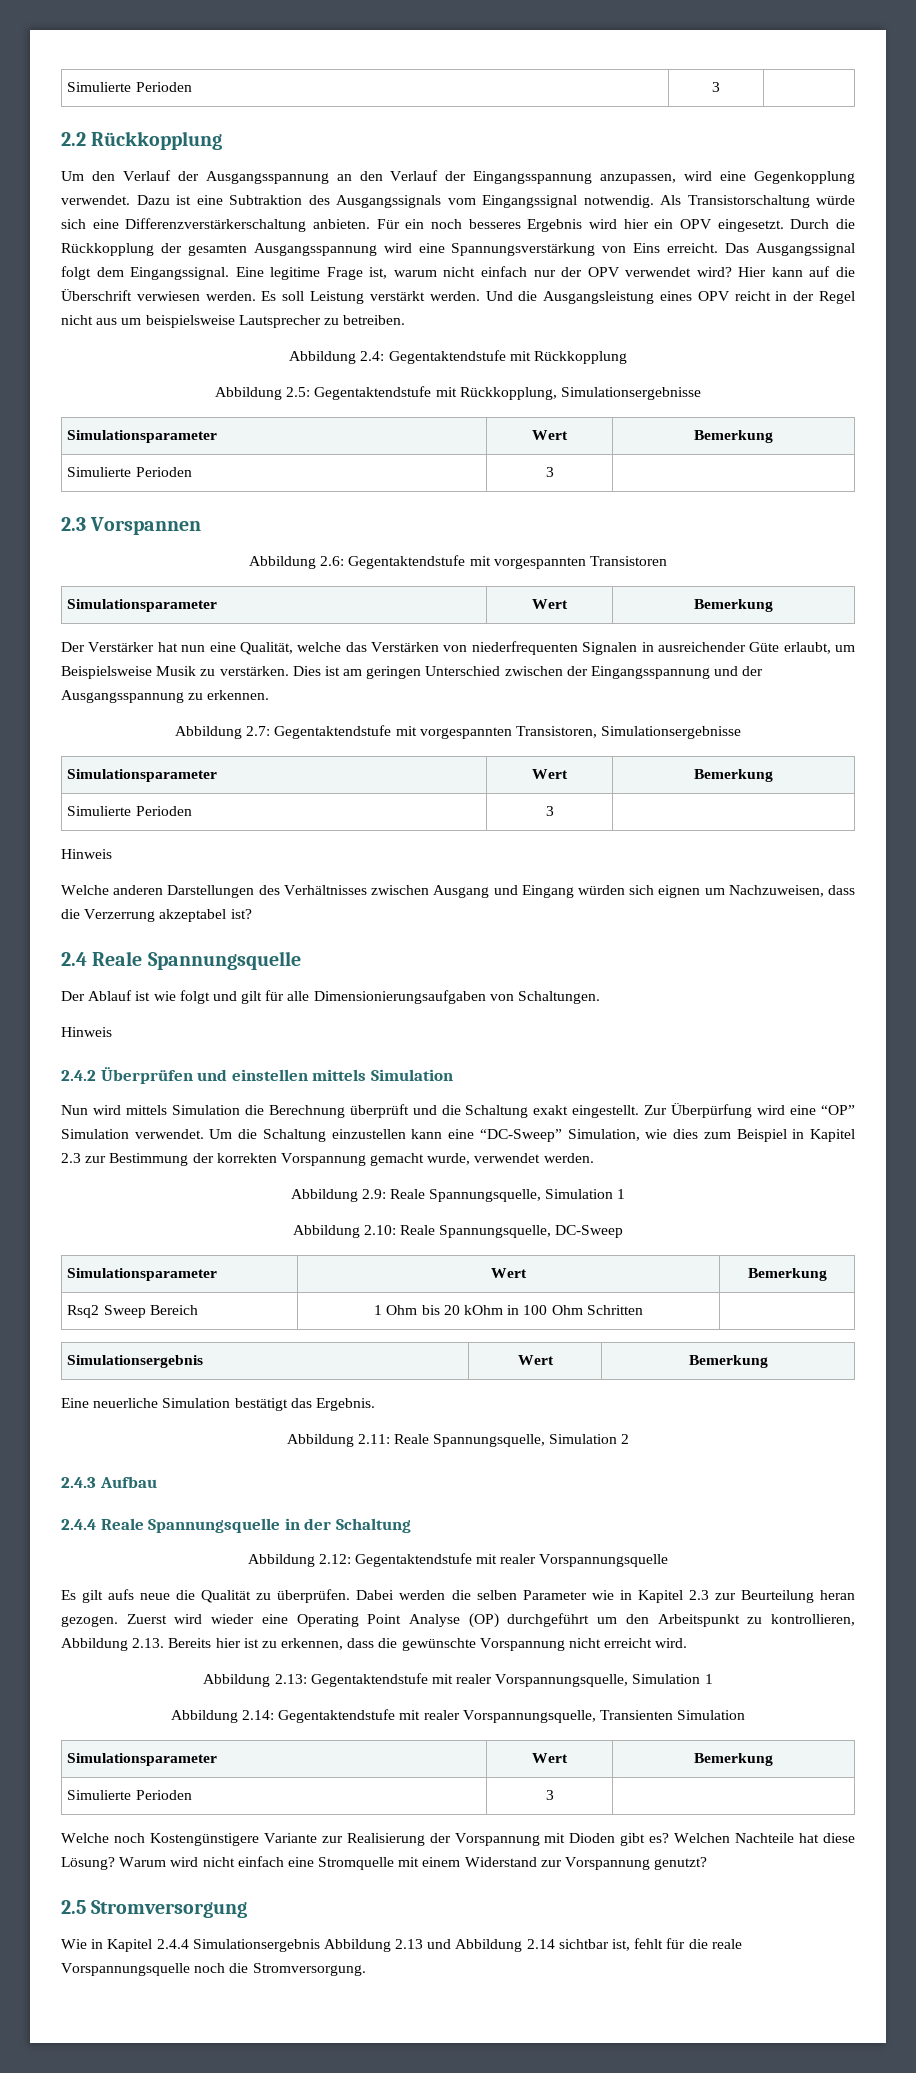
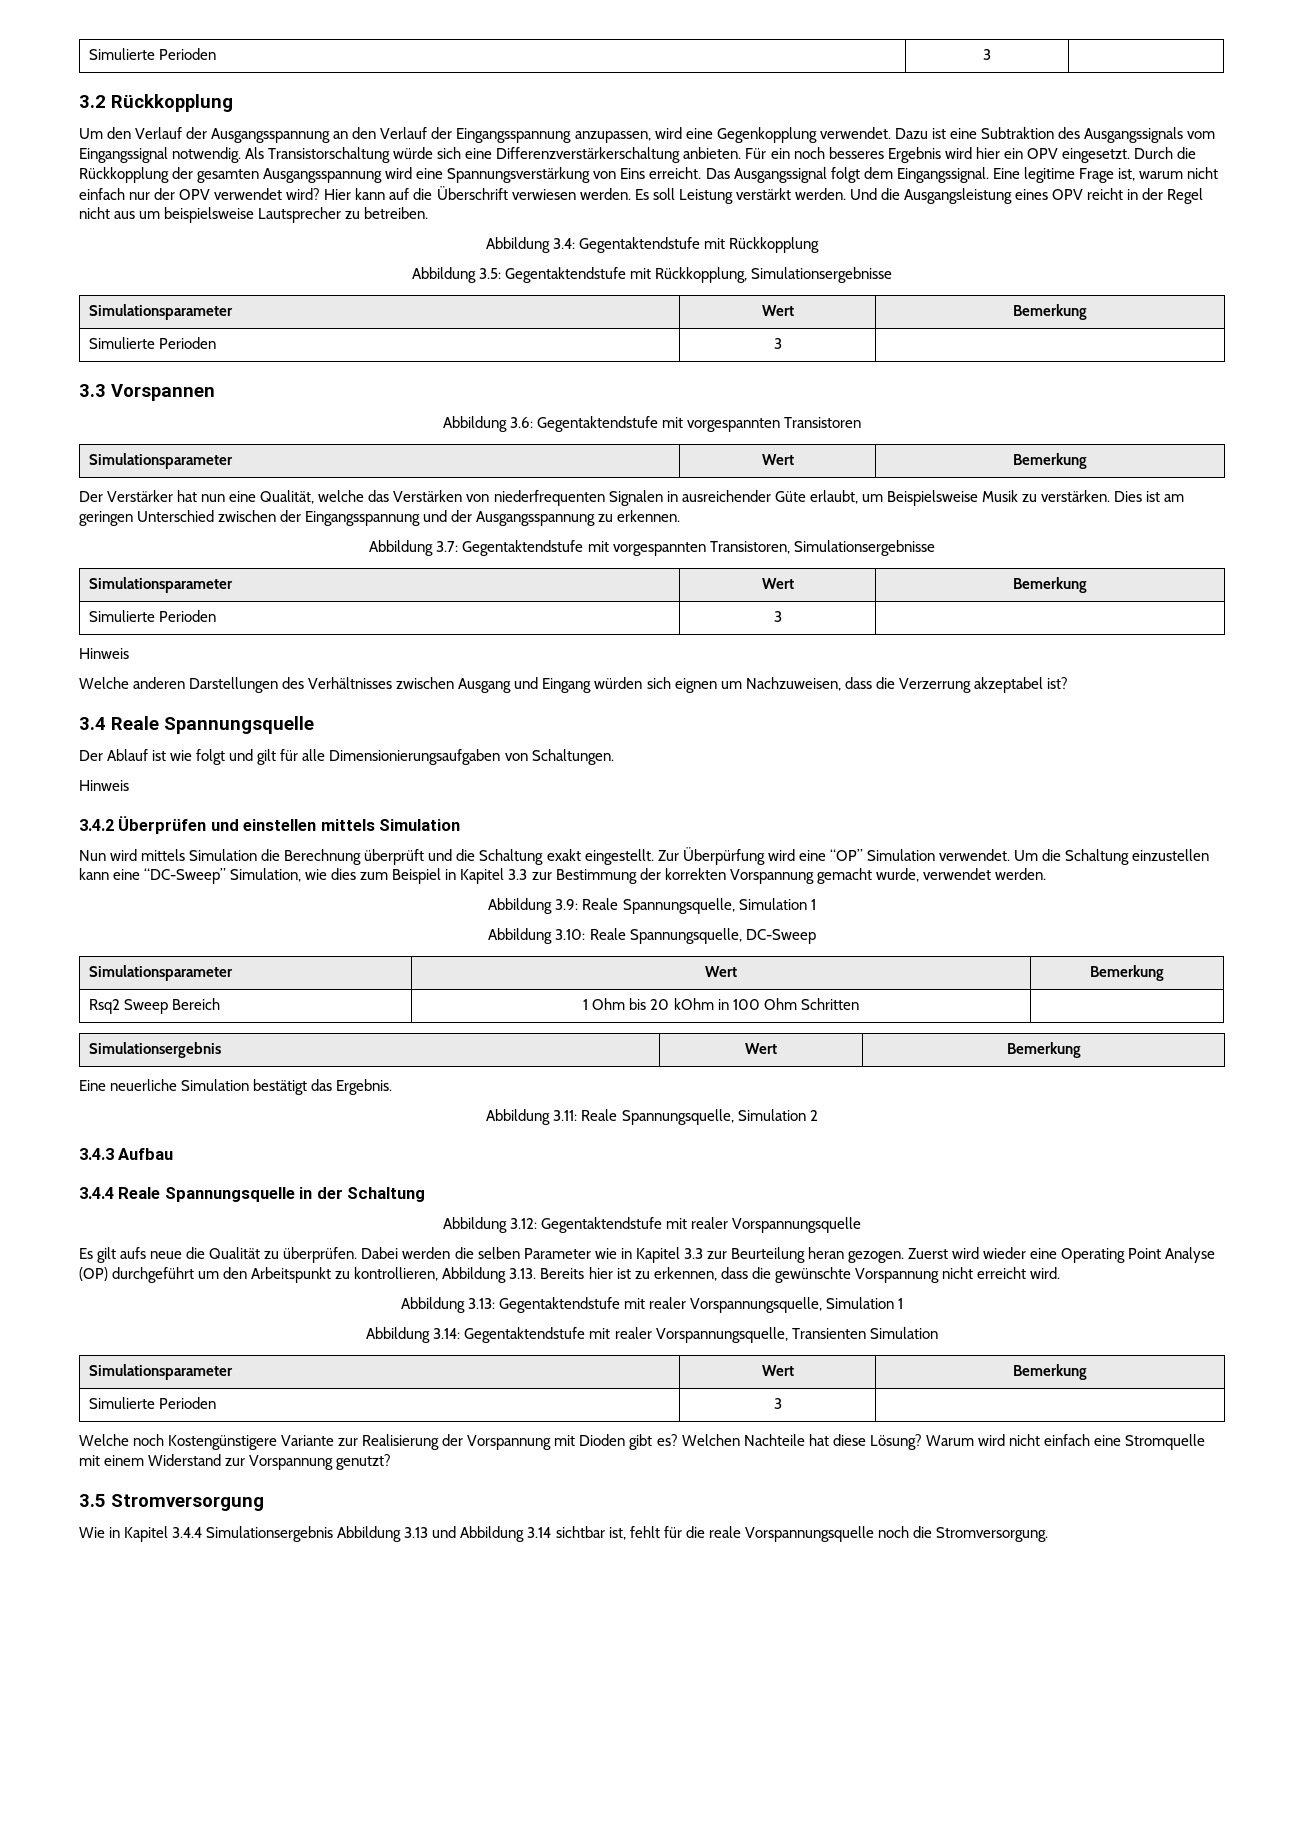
[67,82,192,92] [712,82,720,92] [61,132,86,146] Simulierte Perioden | 3 | // 2.2 -> [89,48,217,60] [983,49,991,60] [79,95,106,108] Simulierte Perioden | 3 | // 3.2
[360,351,385,361] 2.4: -> [552,238,575,249] 3.4:
[286,387,311,397] 2.5: -> [478,268,501,279] 3.5:
[61,517,86,531] 2.3 -> [79,384,106,397] 3.3
[320,556,345,566] 2.6: -> [509,417,533,428] 3.6:
[246,726,271,736] 2.7: -> [436,541,459,552] 3.7:
[61,952,87,966] 2.4 -> [79,717,106,730] 3.4
[61,1070,96,1081] 2.4.2 -> [79,819,114,831] 3.4.2
[61,1153,81,1163] 2.3 -> [508,869,528,880] 3.3
[361,1189,386,1199] 2.9: -> [555,899,579,910] 3.9:
[363,1225,396,1235] 2.10: -> [555,929,586,940] 3.10:
[357,1434,390,1444] 2.11: -> [553,1110,578,1121] 3.11:
[61,1477,96,1488] 2.4.3 -> [79,1148,114,1160] 3.4.3
[61,1519,96,1530] 2.4.4 -> [79,1187,114,1199] 3.4.4
[318,1554,351,1564] 2.12: -> [509,1218,537,1229] 3.12:
[688,1590,709,1600] 2.3 -> [683,1248,703,1259] 3.3
[132,1638,165,1648] 2.13. -> [509,1268,537,1279] 3.13.
[274,1674,307,1684] 2.13: -> [467,1298,495,1309] 3.13:
[242,1710,275,1720] 2.14: -> [433,1328,461,1339] 3.14:
[61,1900,86,1914] 2.5 -> [79,1494,106,1507] 3.5
[156,1939,189,1949] 2.4.4 -> [172,1527,203,1538] 3.4.4
[395,1939,424,1949] 2.13 -> [404,1527,429,1538] 3.13
[526,1939,555,1949] 2.14 -> [527,1527,552,1538] 3.14

